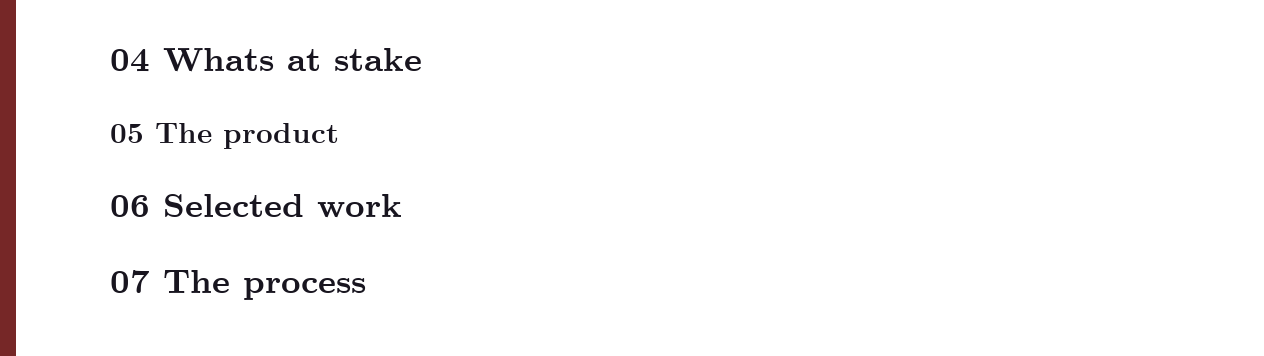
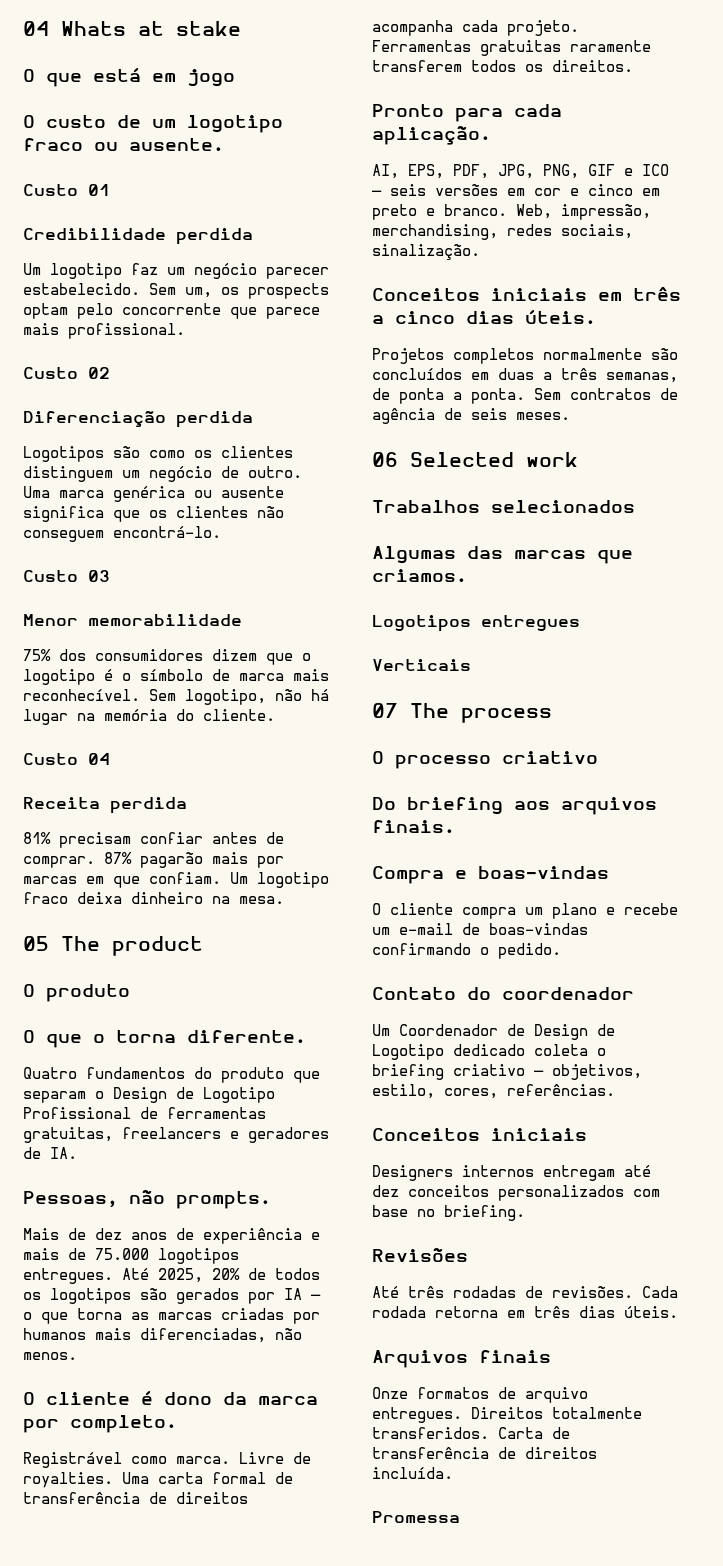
[110,123,339,149] [110,194,402,218] [110,270,366,300] 05 The product // 06 Selected work // 07 The process -> [23,68,235,87] [23,115,283,133] [23,138,224,151] [23,184,110,196] [23,228,253,245] [23,263,329,279] [23,283,329,299] [23,303,320,319] [23,323,185,339] [23,367,110,379] [23,411,253,428] [23,446,293,462] [23,466,302,482] [23,486,284,502] [23,506,284,522] [23,526,221,542] [23,570,110,582] [23,614,242,626] [23,649,311,665] [23,669,329,685] [23,689,329,705] [23,709,275,725] [23,753,110,765] [23,797,187,814] [23,832,284,848] [23,852,284,868] [23,872,329,888] [23,892,284,904] [23,936,203,956] [23,984,130,1002] [23,1030,306,1048] [23,1067,320,1083] [23,1087,275,1103] [23,1107,266,1119] [23,1127,329,1143] [23,1147,77,1159] [23,1190,271,1209] [23,1228,320,1244] [23,1248,239,1264] [23,1268,320,1284] [23,1288,321,1304] [23,1308,320,1324] [23,1328,302,1343] [23,1352,77,1360] [23,1391,318,1405] [23,1415,177,1433] [23,1452,311,1468] [23,1472,293,1488] [23,1492,248,1504] [372,20,579,36] [372,40,651,56] [372,60,633,72] [372,104,562,122] [372,126,491,145] [372,164,669,179] [372,184,660,196] [372,204,651,220] [372,224,633,240] [372,244,480,260] [372,287,681,301] [372,310,596,324] [372,348,678,364] [372,368,678,383] [372,388,678,404] [372,408,570,424] [372,452,578,467] [372,500,635,513] [372,546,633,564] [372,569,467,582] [372,615,580,632] [372,659,471,671] [372,703,552,723] [372,751,598,769] [372,797,657,815] [372,820,455,833] [372,866,609,884] [372,903,678,919] [372,923,588,935] [372,943,561,959] [372,987,634,1000] [372,1024,615,1040] [372,1044,606,1060] [372,1064,642,1080] [372,1084,615,1099] [372,1128,587,1141] [372,1165,651,1181] [372,1185,660,1201] [372,1205,525,1221] [372,1248,468,1262] [372,1286,678,1298] [372,1306,678,1318] [372,1350,551,1368] [372,1387,588,1403] [372,1407,642,1423] [372,1427,570,1439] [372,1447,597,1459] [372,1467,453,1479] [372,1511,460,1523] O que está em jogo // O custo de um logotipo fraco ou ausente. // Custo 01 // Credibilidade perdida // Um logotipo faz um negócio parecer estabelecido. Sem um, os prospects optam pelo concorrente que parece mais profissional. // Custo 02 // Diferenciação perdida // Logotipos são como os clientes distinguem um negócio de outro. Uma marca genérica ou ausente significa que os clientes não conseguem encontrá-lo. // Custo 03 // Menor memorabilidade // 75% dos consumidores dizem que o logotipo é o símbolo de marca mais reconhecível. Sem logotipo, não há lugar na memória do cliente. // Custo 04 // Receita perdida // 81% precisam confiar antes de comprar. 87% pagarão mais por marcas em que confiam. Um logotipo fraco deixa dinheiro na mesa. // 05 The product // O produto // O que o torna diferente. // Quatro fundamentos do produto que separam o Design de Logotipo Profissional de ferramentas gratuitas, freelancers e geradores de IA. // Pessoas, não prompts. // Mais de dez anos de experiência e mais de 75.000 logotipos entregues. Até 2025, 20% de todos os logotipos são gerados por IA — o que torna as marcas criadas por humanos mais diferenciadas, não menos. // O cliente é dono da marca por completo. // Registrável como marca. Livre de royalties. Uma carta formal de transferência de direitos acompanha cada projeto. Ferramentas gratuitas raramente transferem todos os direitos. // Pronto para cada aplicação. // AI, EPS, PDF, JPG, PNG, GIF e ICO — seis versões em cor e cinco em preto e branco. Web, impressão, merchandising, redes sociais, sinalização. // Conceitos iniciais em três a cinco dias úteis. // Projetos completos normalmente são concluídos em duas a três semanas, de ponta a ponta. Sem contratos de agência de seis meses. // 06 Selected work // Trabalhos selecionados // Algumas das marcas que criamos. // Logotipos entregues // Verticais // 07 The process // O processo criativo // Do briefing aos arquivos finais. // Compra e boas-vindas // O cliente compra um plano e recebe um e-mail de boas-vindas confirmando o pedido. // Contato do coordenador // Um Coordenador de Design de Logotipo dedicado coleta o briefing criativo — objetivos, estilo, cores, referências. // Conceitos iniciais // Designers internos entregam até dez conceitos personalizados com base no briefing. // Revisões // Até três rodadas de revisões. Cada rodada retorna em três dias úteis. // Arquivos finais // Onze formatos de arquivo entregues. Direitos totalmente transferidos. Carta de transferência de direitos incluída. // Promessa

